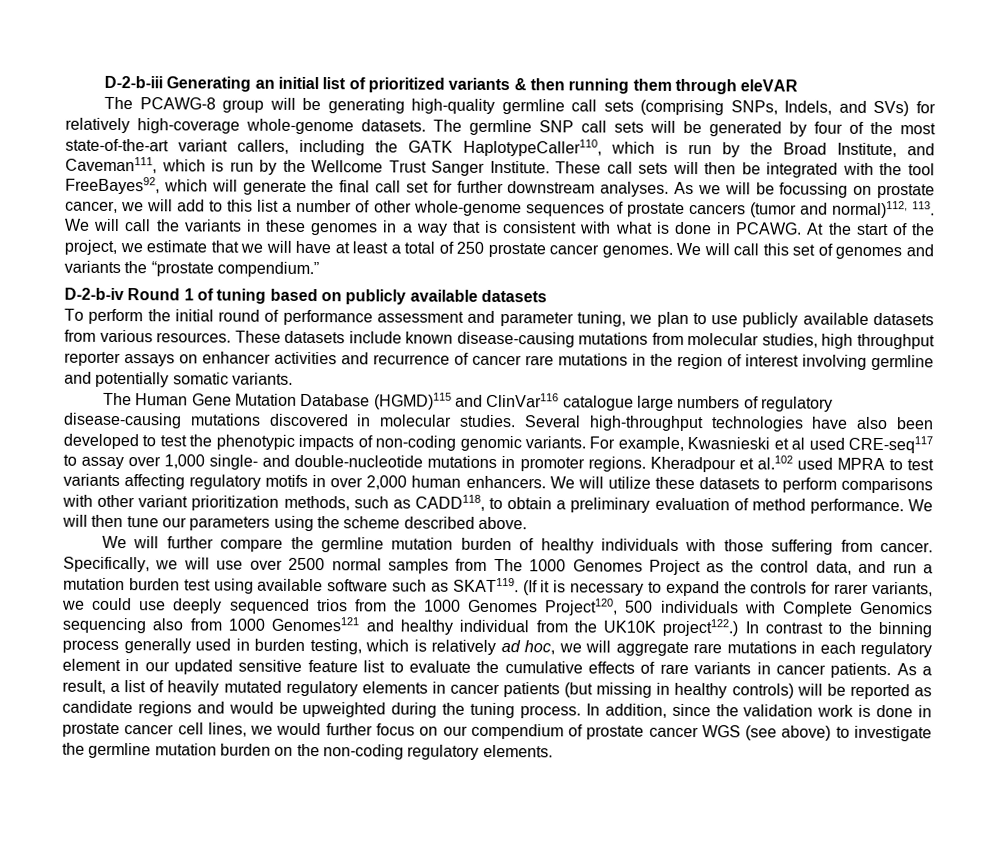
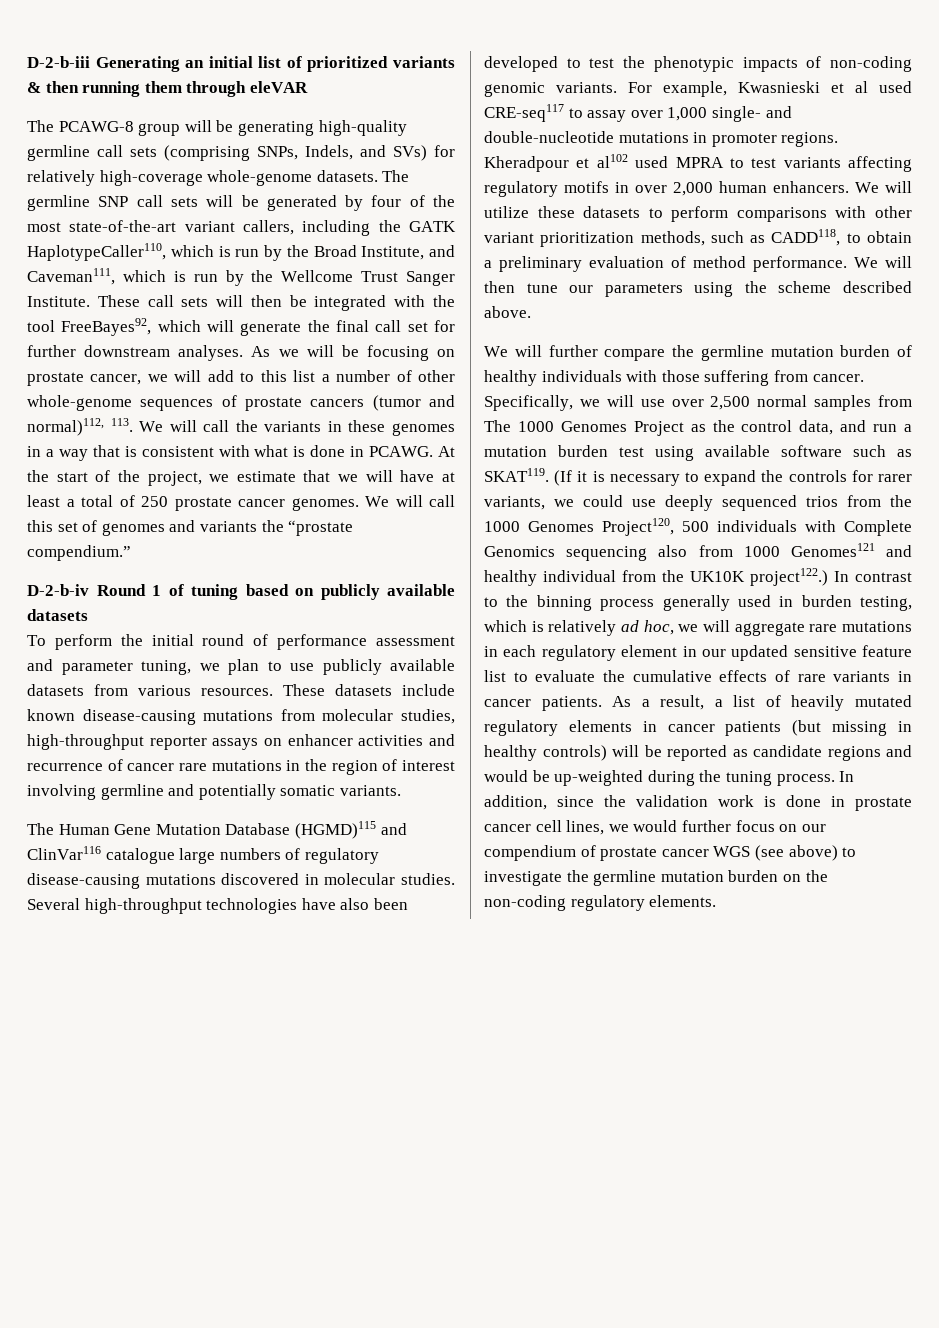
[779,182,849,198] focussing -> [366,345,429,361] focusing
[821,333,936,350] high throughput -> [27,734,144,750] high-throughput
[756,455,793,470] al.102 -> [596,154,628,168] al102
[288,557,326,571] 2500 -> [710,396,751,410] 2,500
[302,701,387,718] upweighted -> [554,770,644,786] up-weighted

